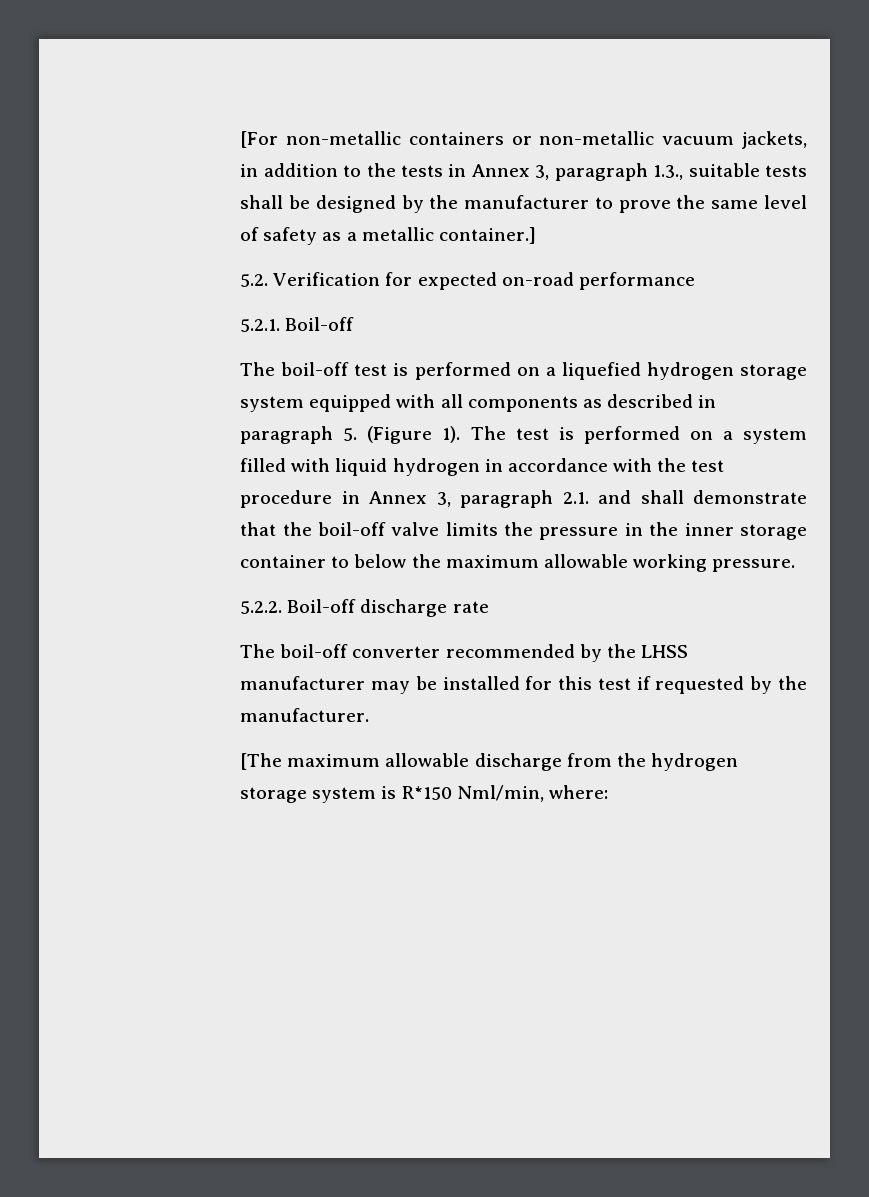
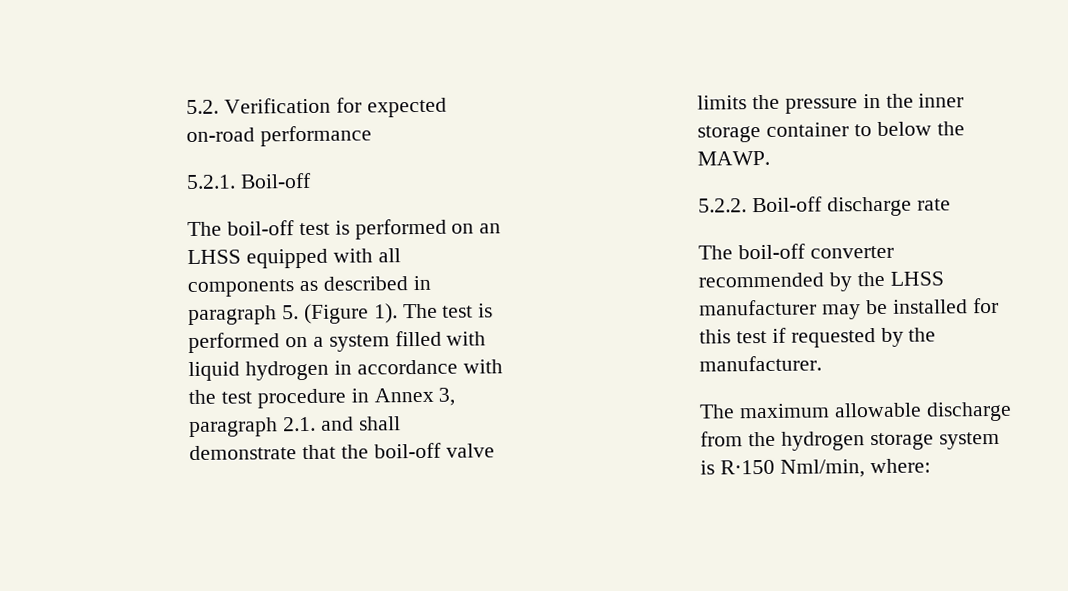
[240,131,807,149] [240,163,807,181] [240,195,807,213] [240,227,536,245] [For non-metallic containers or non-metallic vacuum jackets, in addition to the tests in Annex 3, paragraph 1.3., suitable tests shall be designed by the manufacturer to prove the same level of safety as a metallic container.] // -> (186, 107) none
[545,362,807,380] [240,396,305,412] a liquefied hydrogen storage system -> [479,223,502,234] [187,249,242,265] an LHSS
[445,554,796,572] maximum allowable working pressure. -> [697,150,771,166] MAWP.
[240,753,283,770] [The -> [699,404,736,419] The
[401,786,452,800] R*150 -> [720,459,776,475] R·150

